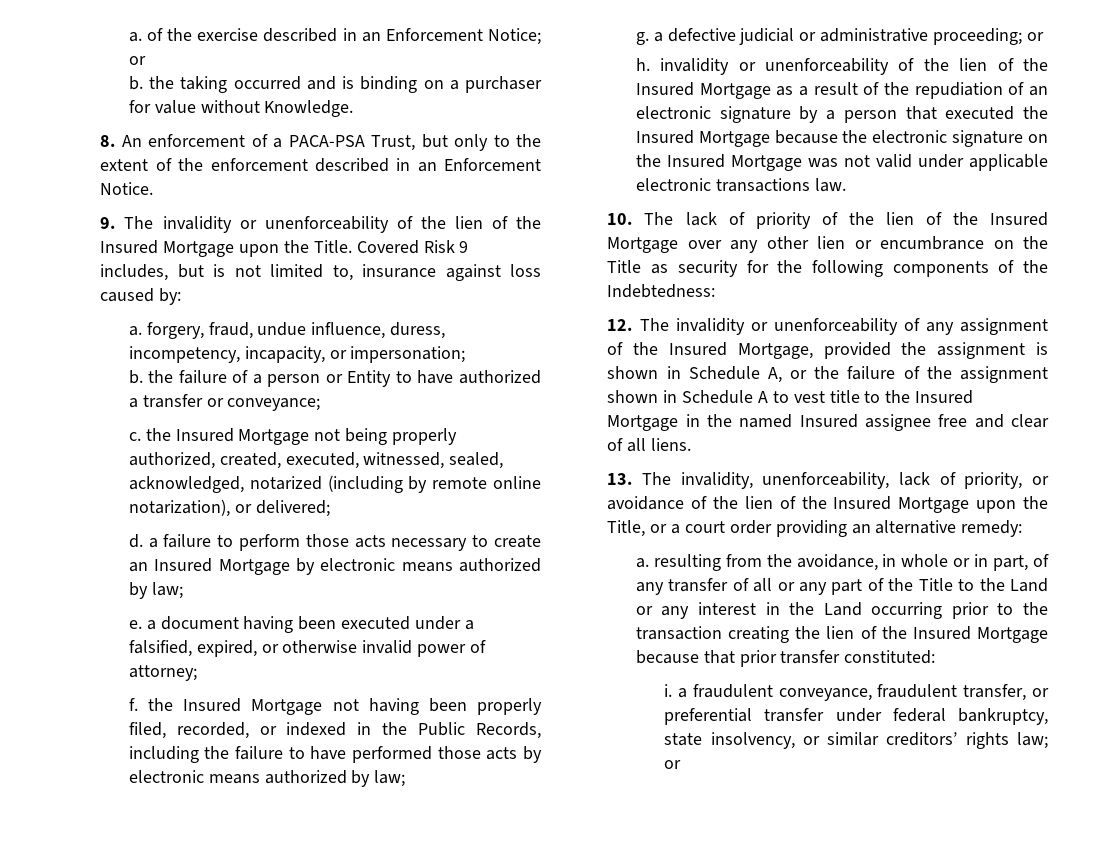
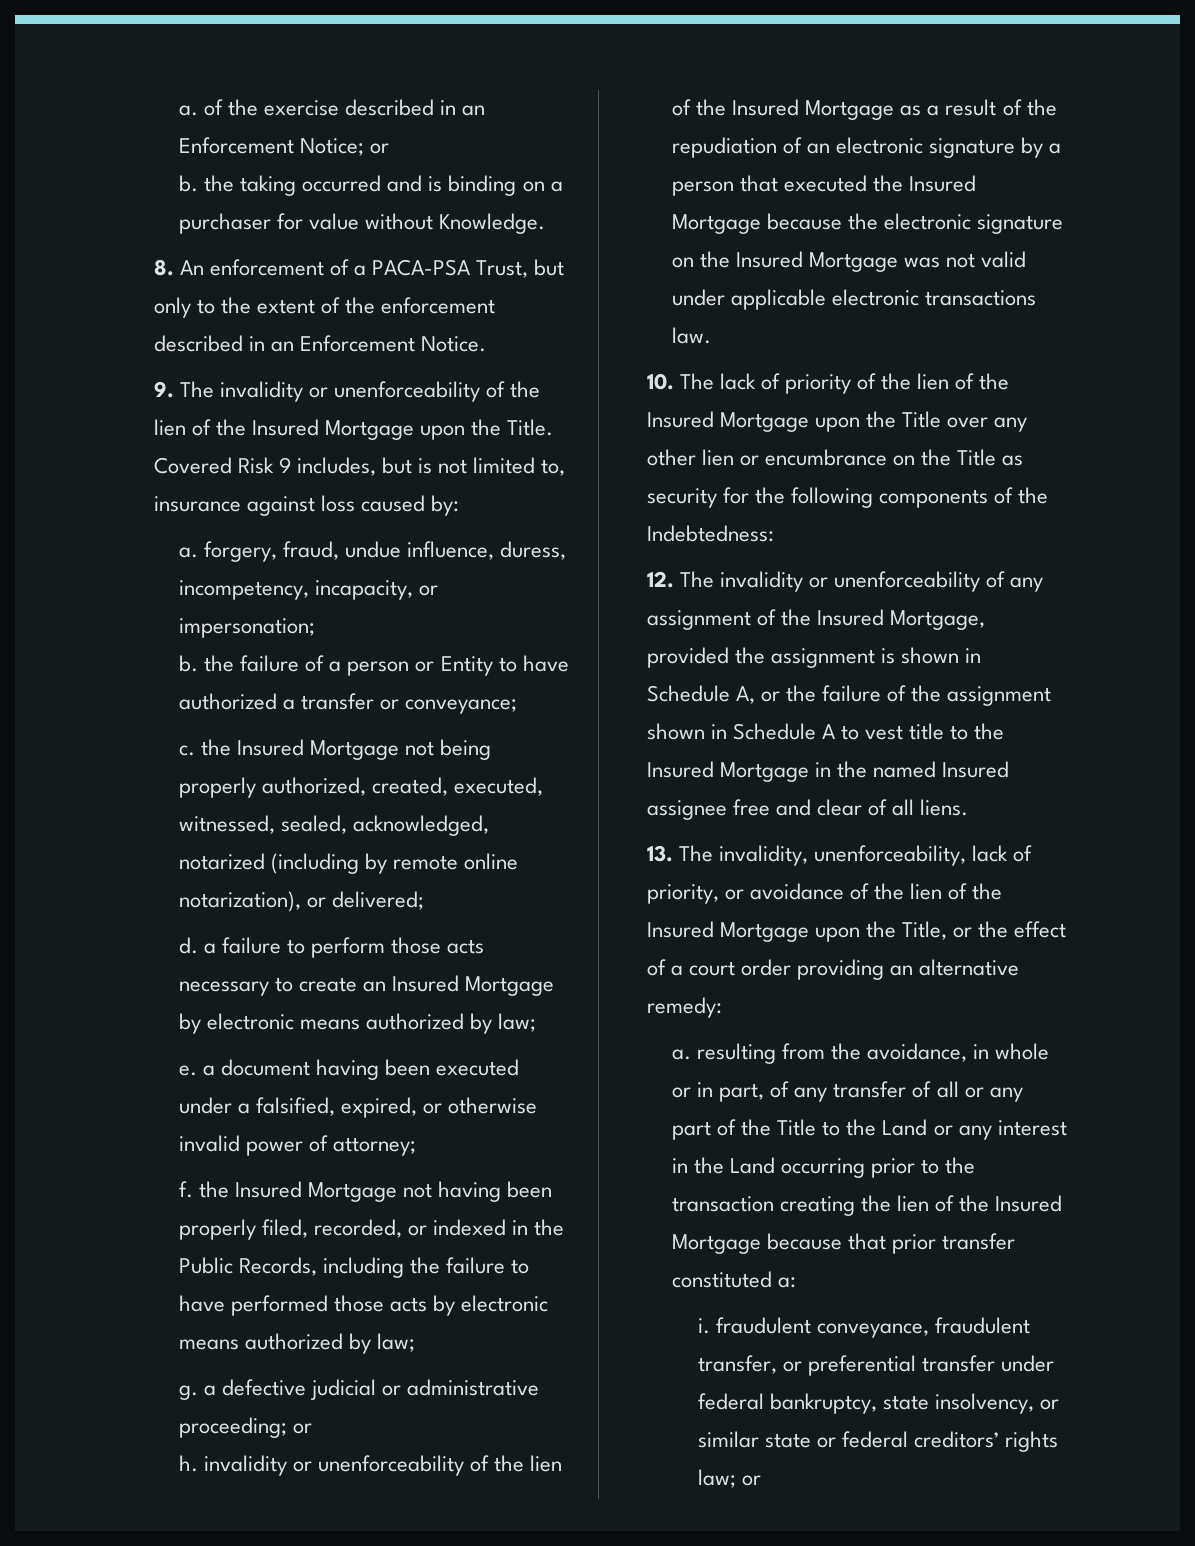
(679, 245) none -> [814,411,941,432] upon the Title
(668, 528) none -> [977,921,1067,938] [646,959,666,976] the effect of
[844,650,936,664] constituted: -> [672,1271,797,1288] constituted a:
[678,688,688,698] a -> (710, 1326) none
(880, 739) none -> [764,1431,908,1448] state or federal

